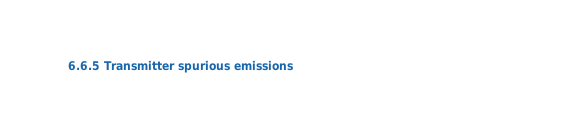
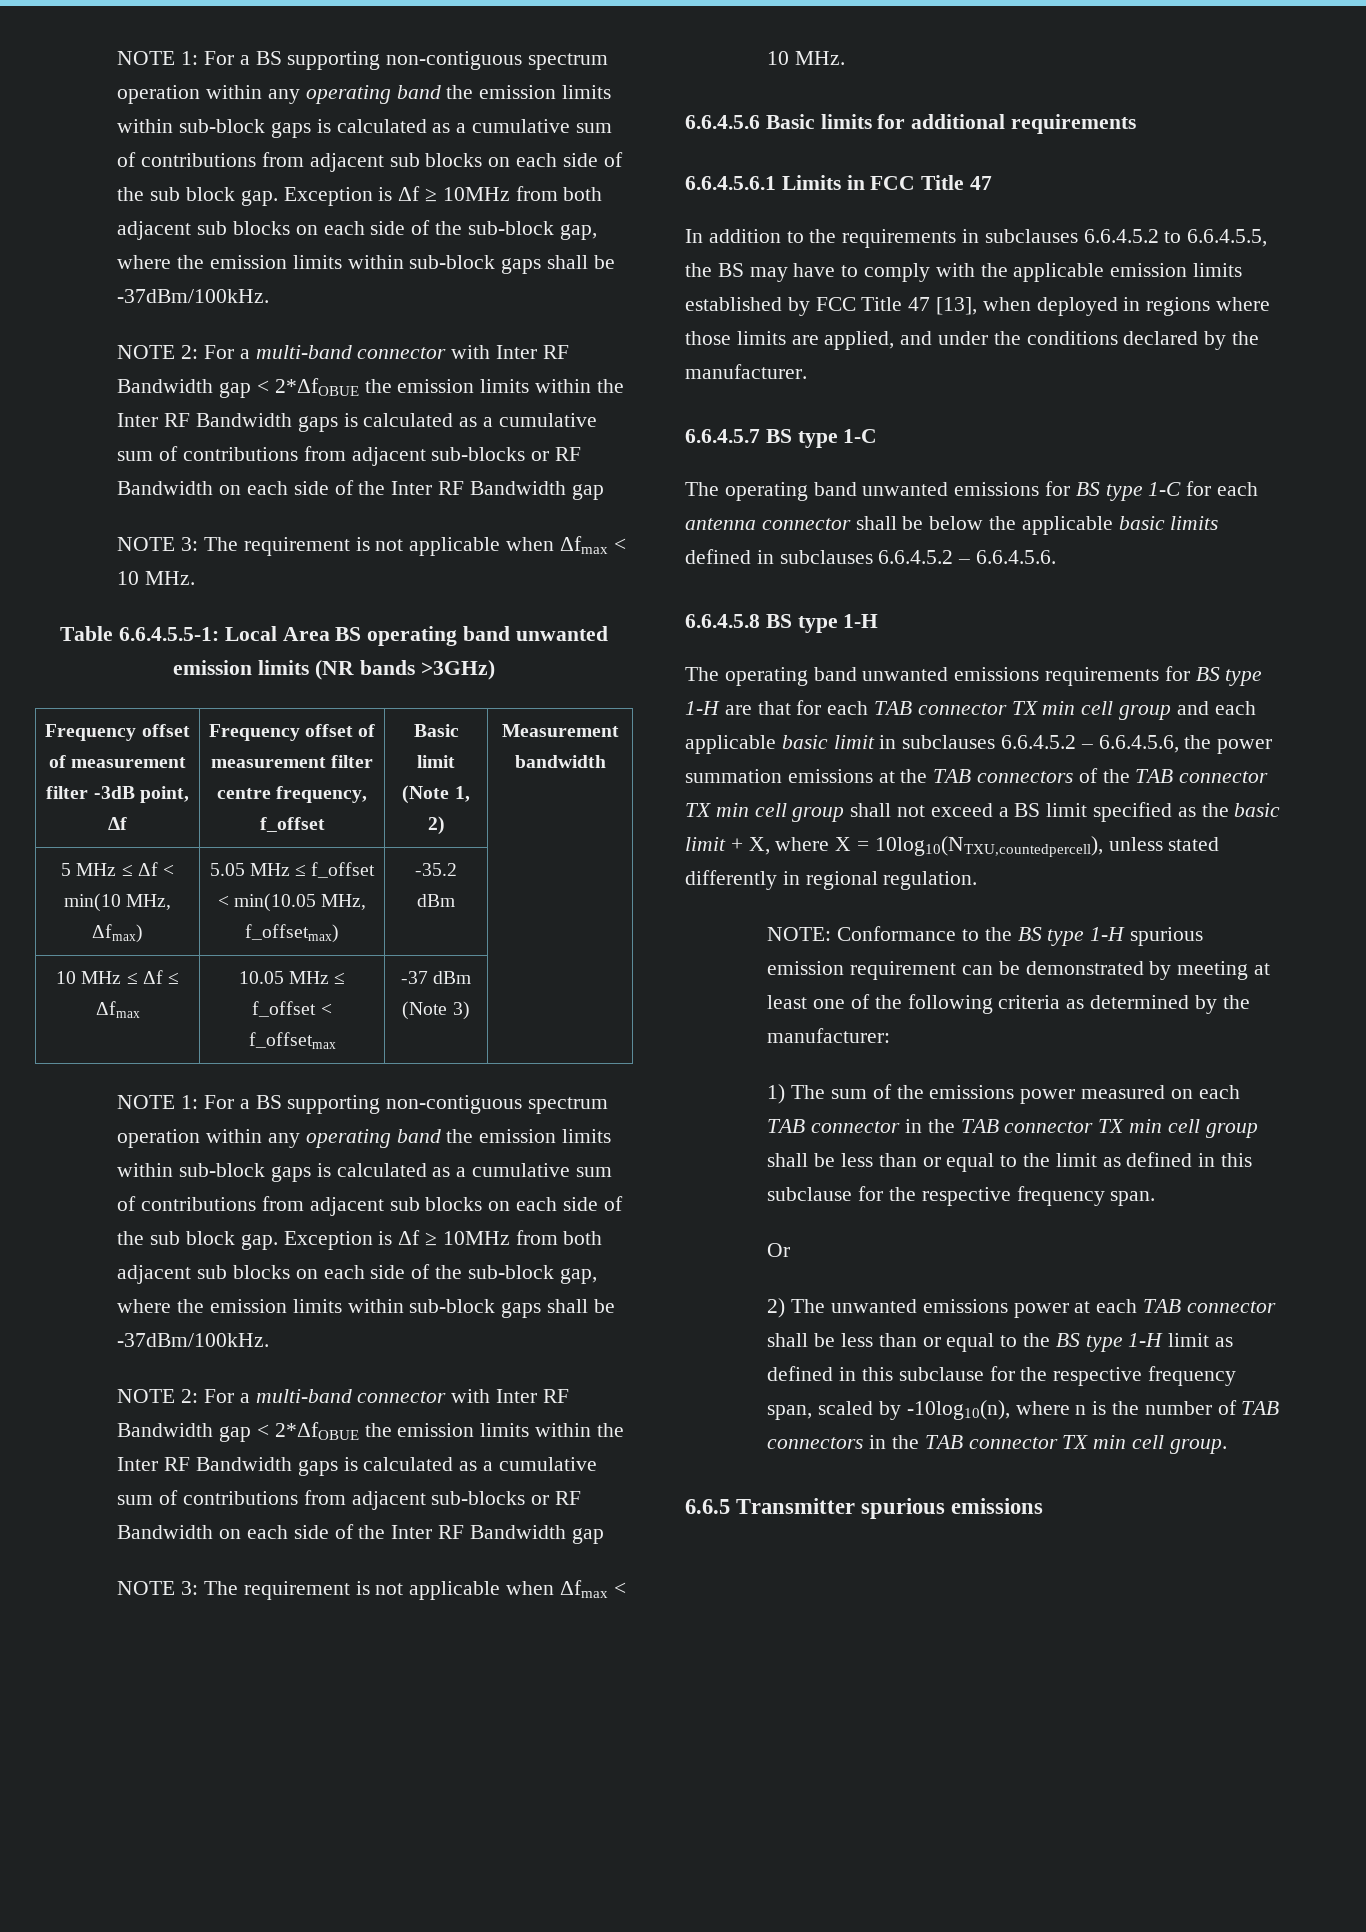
(68, 66) none -> [117,51,609,70] [117,85,612,104] [117,119,612,138] [117,152,623,172] [117,186,603,206] [117,220,597,240] [117,255,615,274] [117,289,270,303] [117,345,569,359] [117,378,624,398] [117,413,597,432] [117,446,582,466] [117,480,604,500] [117,536,626,556] [117,571,196,585] [60,626,608,646] [173,660,495,680] [45,724,190,741] [48,755,187,768] [46,786,189,803] [108,817,127,830] [208,724,376,741] [210,755,374,768] [216,786,368,803] [259,817,325,832] [413,724,459,737] [417,755,455,768] [402,785,470,804] [427,816,445,835] [501,724,619,737] [514,755,606,768] [60,862,175,876] [63,893,172,912] [92,924,143,943] [209,862,376,878] [217,893,367,912] [245,924,339,943] [415,863,457,876] [417,894,455,907] [55,970,180,984] [95,1001,140,1018] [238,971,346,984] [252,1001,332,1017] [248,1032,336,1049] [400,971,472,984] [402,1001,470,1020] [117,1095,609,1114] [117,1129,612,1148] [117,1163,612,1182] [117,1196,623,1216] [117,1230,603,1250] [117,1264,597,1284] [117,1299,615,1318] [117,1333,270,1347] [117,1389,569,1403] [117,1422,624,1442] [117,1457,597,1476] [117,1490,582,1510] [117,1524,604,1544] [117,1580,626,1600] [767,51,846,65] [685,114,1137,134] [685,175,993,190] [685,229,1268,248] [685,263,1243,282] [685,297,1271,316] [685,331,1260,350] [685,364,807,379] [685,429,878,448] [685,481,1259,501] [685,516,1219,535] [685,549,1057,564] [685,614,879,633] [685,666,1263,686] [685,700,1256,720] [685,735,1273,754] [685,768,1269,783] [685,802,1281,822] [685,836,1220,857] [685,870,978,890] [767,926,1204,946] [767,961,1271,980] [767,994,1250,1014] [767,1028,891,1043] [767,1084,1240,1104] [767,1119,1258,1138] [767,1152,1253,1172] [767,1186,1156,1206] [767,1243,791,1257] [767,1298,1276,1318] [767,1333,1234,1352] [767,1366,1237,1386] [767,1400,1280,1420] [767,1435,1227,1454] NOTE 1: For a BS supporting non-contiguous spectrum operation within any operating band the emission limits within sub-block gaps is calculated as a cumulative sum of contributions from adjacent sub blocks on each side of the sub block gap. Exception is Δf ≥ 10MHz from both adjacent sub blocks on each side of the sub-block gap, where the emission limits within sub-block gaps shall be -37dBm/100kHz. // NOTE 2: For a multi-band connector with Inter RF Bandwidth gap < 2*ΔfOBUE the emission limits within the Inter RF Bandwidth gaps is calculated as a cumulative sum of contributions from adjacent sub-blocks or RF Bandwidth on each side of the Inter RF Bandwidth gap // NOTE 3: The requirement is not applicable when Δfmax < 10 MHz. // Table 6.6.4.5.5-1: Local Area BS operating band unwanted emission limits (NR bands >3GHz) // Frequency offset of measurement filter -3dB point, Δf | Frequency offset of measurement filter centre frequency, f_offset | Basic limit (Note 1, 2) | Measurement bandwidth // 5 MHz ≤ Δf < min(10 MHz, Δfmax) | 5.05 MHz ≤ f_offset < min(10.05 MHz, f_offsetmax) | -35.2 dBm | // 10 MHz ≤ Δf ≤ Δfmax | 10.05 MHz ≤ f_offset < f_offsetmax | -37 dBm (Note 3) | // NOTE 1: For a BS supporting non-contiguous spectrum operation within any operating band the emission limits within sub-block gaps is calculated as a cumulative sum of contributions from adjacent sub blocks on each side of the sub block gap. Exception is Δf ≥ 10MHz from both adjacent sub blocks on each side of the sub-block gap, where the emission limits within sub-block gaps shall be -37dBm/100kHz. // NOTE 2: For a multi-band connector with Inter RF Bandwidth gap < 2*ΔfOBUE the emission limits within the Inter RF Bandwidth gaps is calculated as a cumulative sum of contributions from adjacent sub-blocks or RF Bandwidth on each side of the Inter RF Bandwidth gap // NOTE 3: The requirement is not applicable when Δfmax < 10 MHz. // 6.6.4.5.6 Basic limits for additional requirements // 6.6.4.5.6.1 Limits in FCC Title 47 // In addition to the requirements in subclauses 6.6.4.5.2 to 6.6.4.5.5, the BS may have to comply with the applicable emission limits established by FCC Title 47 [13], when deployed in regions where those limits are applied, and under the conditions declared by the manufacturer. // 6.6.4.5.7 BS type 1-C // The operating band unwanted emissions for BS type 1-C for each antenna connector shall be below the applicable basic limits defined in subclauses 6.6.4.5.2 – 6.6.4.5.6. // 6.6.4.5.8 BS type 1-H // The operating band unwanted emissions requirements for BS type 1-H are that for each TAB connector TX min cell group and each applicable basic limit in subclauses 6.6.4.5.2 – 6.6.4.5.6, the power summation emissions at the TAB connectors of the TAB connector TX min cell group shall not exceed a BS limit specified as the basic limit + X, where X = 10log10(NTXU,countedpercell), unless stated differently in regional regulation. // NOTE: Conformance to the BS type 1-H spurious emission requirement can be demonstrated by meeting at least one of the following criteria as determined by the manufacturer: // 1) The sum of the emissions power measured on each TAB connector in the TAB connector TX min cell group shall be less than or equal to the limit as defined in this subclause for the respective frequency span. // Or // 2) The unwanted emissions power at each TAB connector shall be less than or equal to the BS type 1-H limit as defined in this subclause for the respective frequency span, scaled by -10log10(n), where n is the number of TAB connectors in the TAB connector TX min cell group. //

